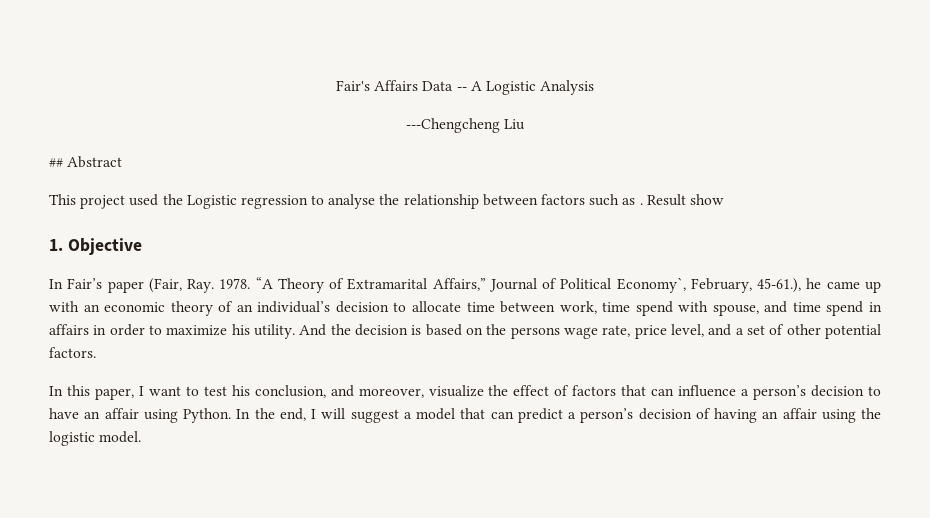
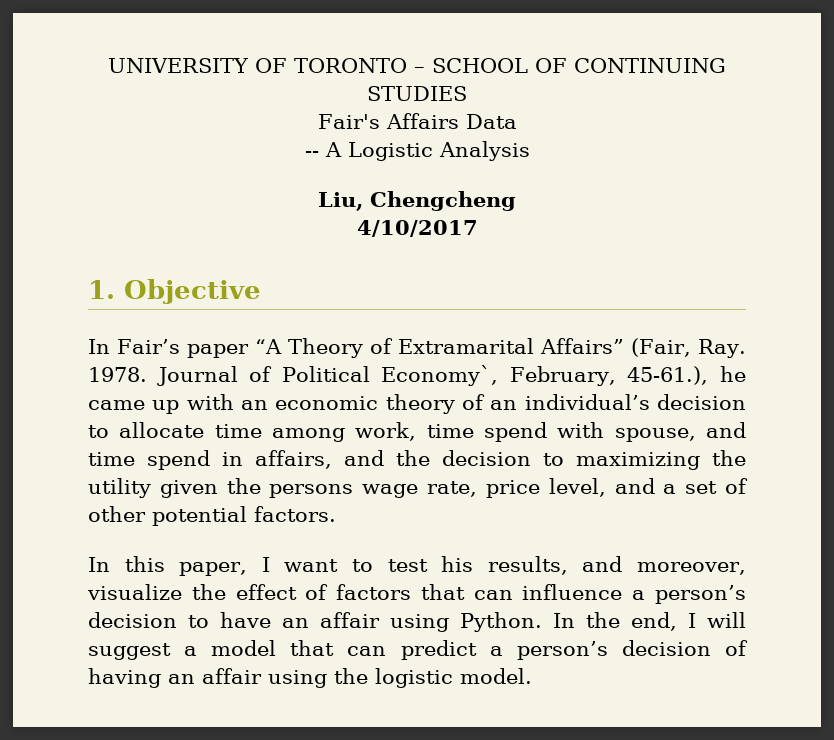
(335, 85) none -> [108,58,726,73] [367,86,467,101] UNIVERSITY OF TORONTO – SCHOOL OF CONTINUING STUDIES //
(454, 86) none -> (517, 121) //
[405,118,526,133] [49,156,123,168] [49,194,724,209] ---Chengcheng Liu // ## Abstract // This project used the Logistic regression to analyse the relationship between factors such as . Result show -> [318,191,516,211] [356,220,478,237] Liu, Chengcheng // 4/10/2017
[148,278,251,293] (Fair, Ray. 1978. -> (250, 351) none
[432,278,486,291] Affairs,” -> [540,338,747,358] [88,367,147,382] Affairs” (Fair, Ray. 1978.
[500,301,556,313] between -> [272,428,345,442] among
[49,324,483,339] affairs in order to maximize his utility. And the decision is based on -> [255,450,746,470] [88,478,218,498] affairs, and the decision to maximizing the utility given
[254,385,326,398] conclusion, -> [487,556,568,575] results,

